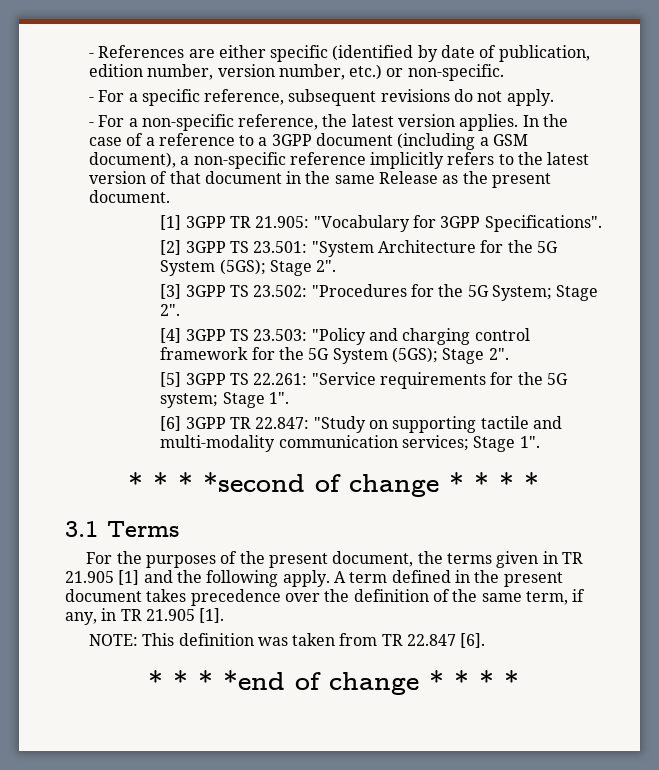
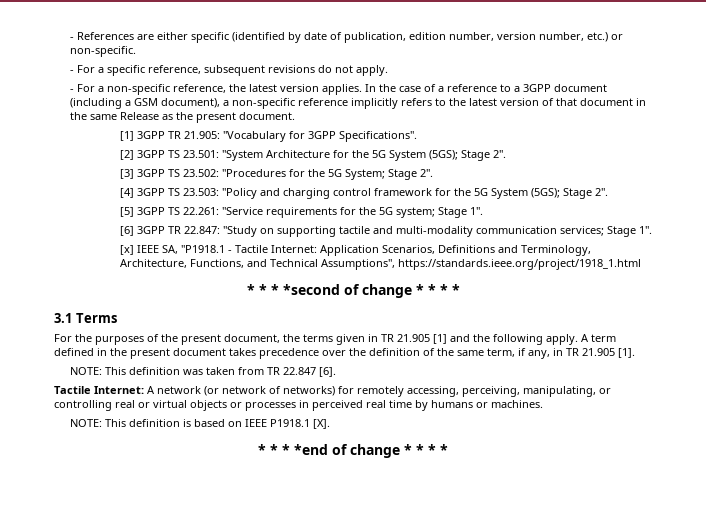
(540, 442) none -> [119,245,591,256] [119,259,641,270] // [x] IEEE SA, "P1918.1 - Tactile Internet: Application Scenarios, Definitions and Terminology, Architecture, Functions, and Technical Assumptions", https://standards.ieee.org/project/1918_1.html
(486, 640) none -> [54,386,611,397] [54,400,543,411] [70,419,331,429] // Tactile Internet: A network (or network of networks) for remotely accessing, perceiving, manipulating, or controlling real or virtual objects or processes in perceived real time by humans or machines. // NOTE: This definition is based on IEEE P1918.1 [X].

